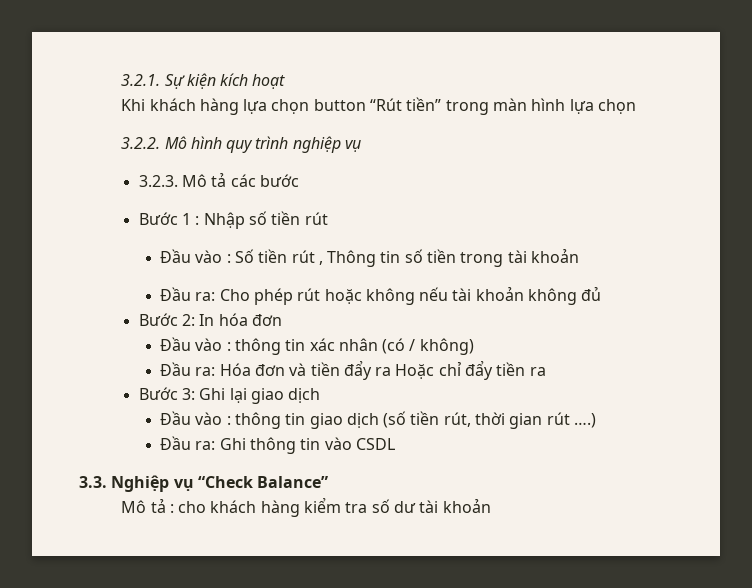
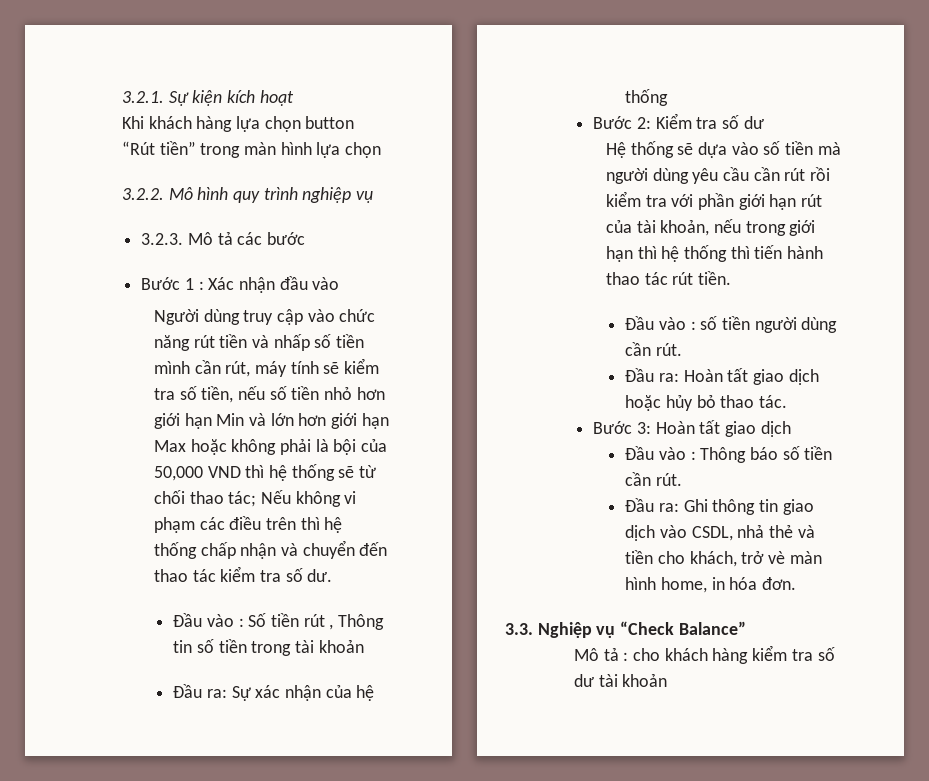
[203,211,328,229] Nhập số tiền rút -> [208,276,340,293] [153,309,376,325] [153,334,365,351] [153,358,380,377] [153,386,385,403] [153,413,389,429] [153,439,388,455] [153,464,377,481] [153,490,357,507] [153,516,343,533] [153,540,388,559] [153,566,333,582] Xác nhận đầu vào // Người dùng truy cập vào chức năng rút tiền và nhấp số tiền mình cần rút, máy tính sẽ kiểm tra số tiền, nếu số tiền nhỏ hơn giới hạn Min và lớn hơn giới hạn Max hoặc không phải là bội của 50,000 VND thì hệ thống sẽ từ chối thao tác; Nếu không vi phạm các điều trên thì hệ thống chấp nhận và chuyển đến thao tác kiểm tra số dư.
[219,286,602,305] [138,313,283,326] [159,337,474,355] [159,360,546,380] Cho phép rút hoặc không nếu tài khoản không đủ // Bước 2: In hóa đơn // Đầu vào : thông tin xác nhân (có / không) // Đầu ra: Hóa đơn và tiền đẩy ra Hoặc chỉ đẩy tiền ra -> [231,685,375,701] [625,89,669,106] [593,113,764,129] [605,141,841,158] [605,167,831,184] [605,191,823,210] [605,219,816,236] [605,245,824,262] [605,271,731,285] [625,316,838,333] [625,342,682,356] [625,368,819,385] [625,395,787,411] Sự xác nhận của hệ thống // Bước 2: Kiểm tra số dư // Hệ thống sẽ dựa vào số tiền mà người dùng yêu cầu cần rút rồi kiểm tra với phần giới hạn rút của tài khoản, nếu trong giới hạn thì hệ thống thì tiến hành thao tác rút tiền. // Đầu vào : số tiền người dùng cần rút. // Đầu ra: Hoàn tất giao dịch hoặc hủy bỏ thao tác.
[199,388,247,403] Ghi lại -> [655,420,721,434] Hoàn tất
[234,411,597,429] thông tin giao dịch (số tiền rút, thời gian rút ….) -> [700,446,833,463] [625,472,682,486] Thông báo số tiền cần rút.
[324,437,395,450] vào CSDL -> [782,499,814,515] [625,525,815,541] [625,550,822,567] [625,577,796,593] giao dịch vào CSDL, nhả thẻ và tiền cho khách, trở vè màn hình home, in hóa đơn.

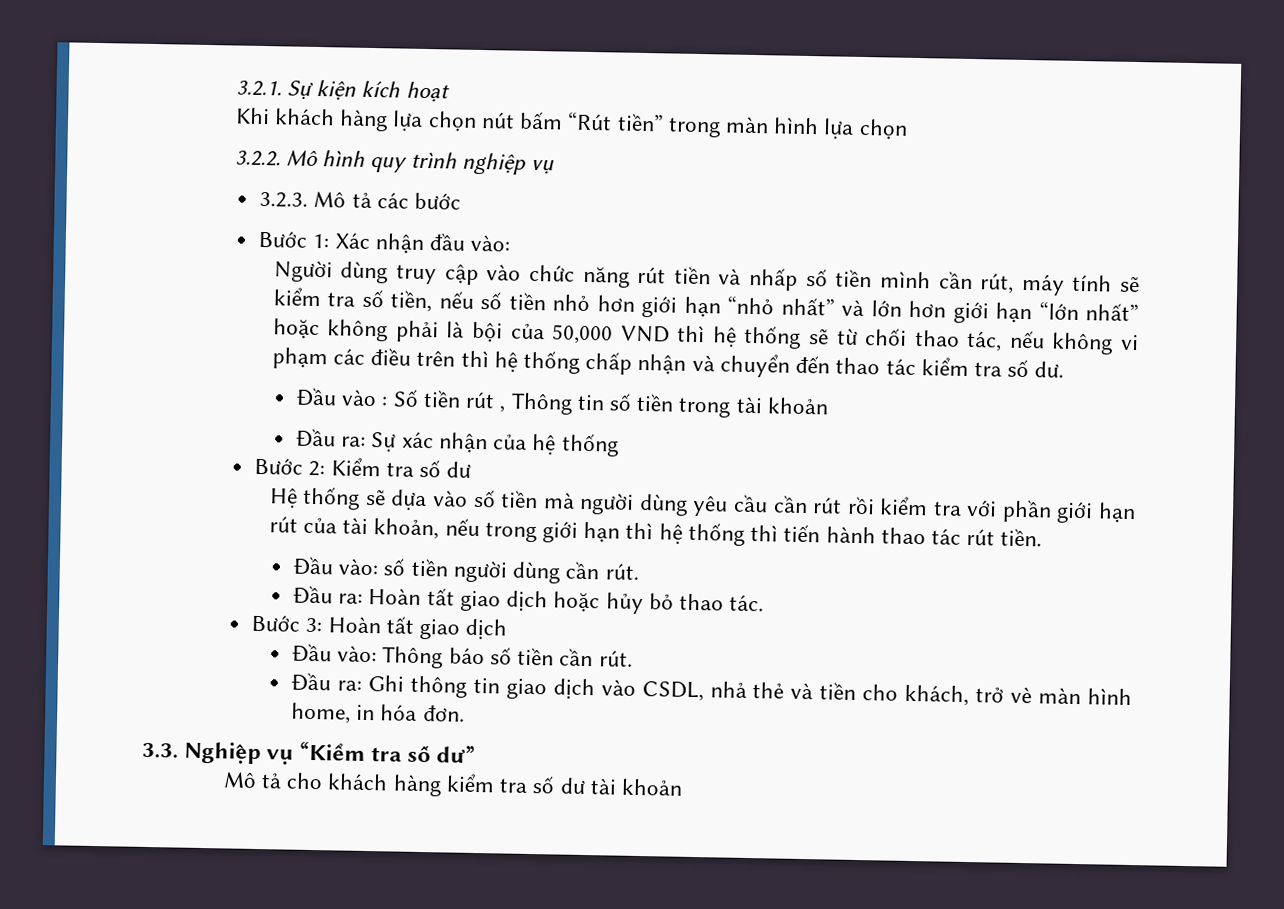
[305,116,355,129] button -> [480,111,564,130] nút bấm
[184,278,204,290] 1 : -> [312,233,330,249] 1:
[312,277,340,290] vào -> [470,234,511,252] vào:
[216,413,245,426] Min -> [727,295,835,316] “nhỏ nhất”
[153,440,186,452] Max -> [1038,301,1139,322] “lớn nhất”
[228,490,291,507] tác; Nếu -> [966,330,1045,352] tác, nếu
[658,317,696,330] vào : -> [338,558,380,576] vào:
[658,447,696,460] vào : -> [337,645,378,663] vào:
[620,621,746,635] [573,648,629,661] “Check Balance” // Mô tả : -> [299,741,476,763] [222,771,283,789] “Kiểm tra số dư” // Mô tả

